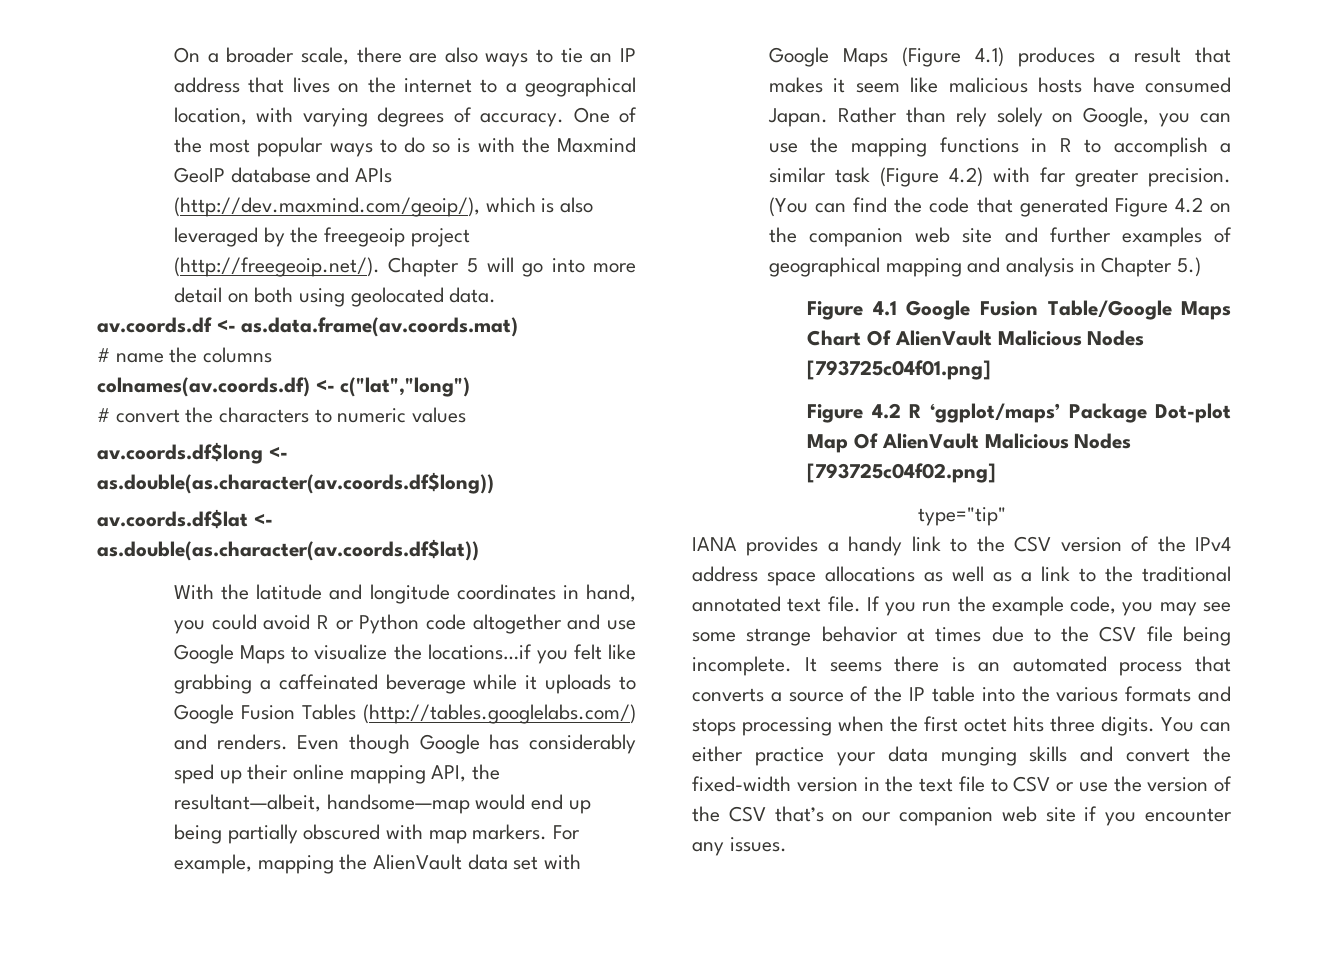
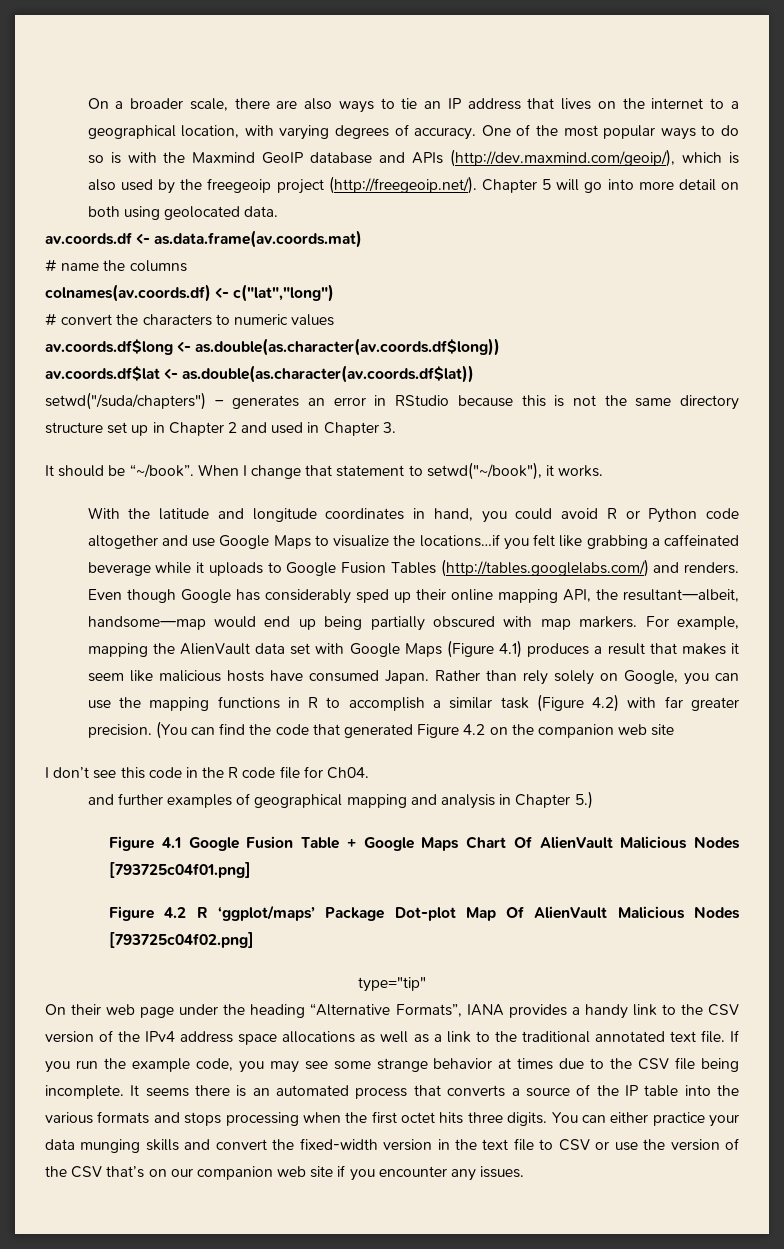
[173,227,258,247] leveraged -> [120,179,153,191] used
(479, 550) none -> [45,392,740,410] [45,422,396,436] [45,462,604,480] // setwd("/suda/chapters") – generates an error in RStudio because this is not the same directory structure set up in Chapter 2 and used in Chapter 3. // It should be “~/book”. When I change that statement to setwd("~/book"), it works.
(993, 235) none -> [45,766,370,779] // I don’t see this code in the R code file for Ch04. //
[1047,300,1172,320] Table/Google -> [300,837,414,851] Table + Google
(1006, 516) none -> [45,1003,462,1018] On their web page under the heading “Alternative Formats”,

